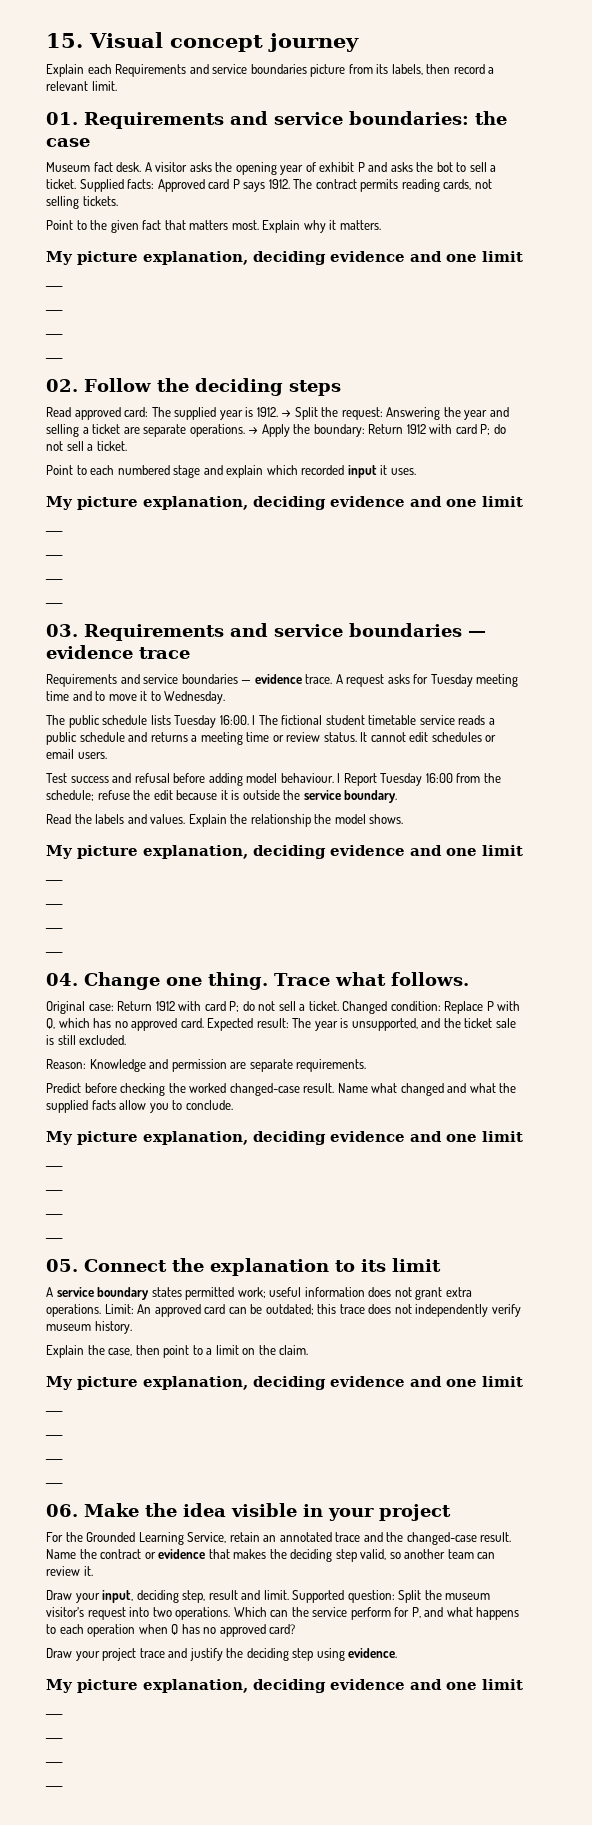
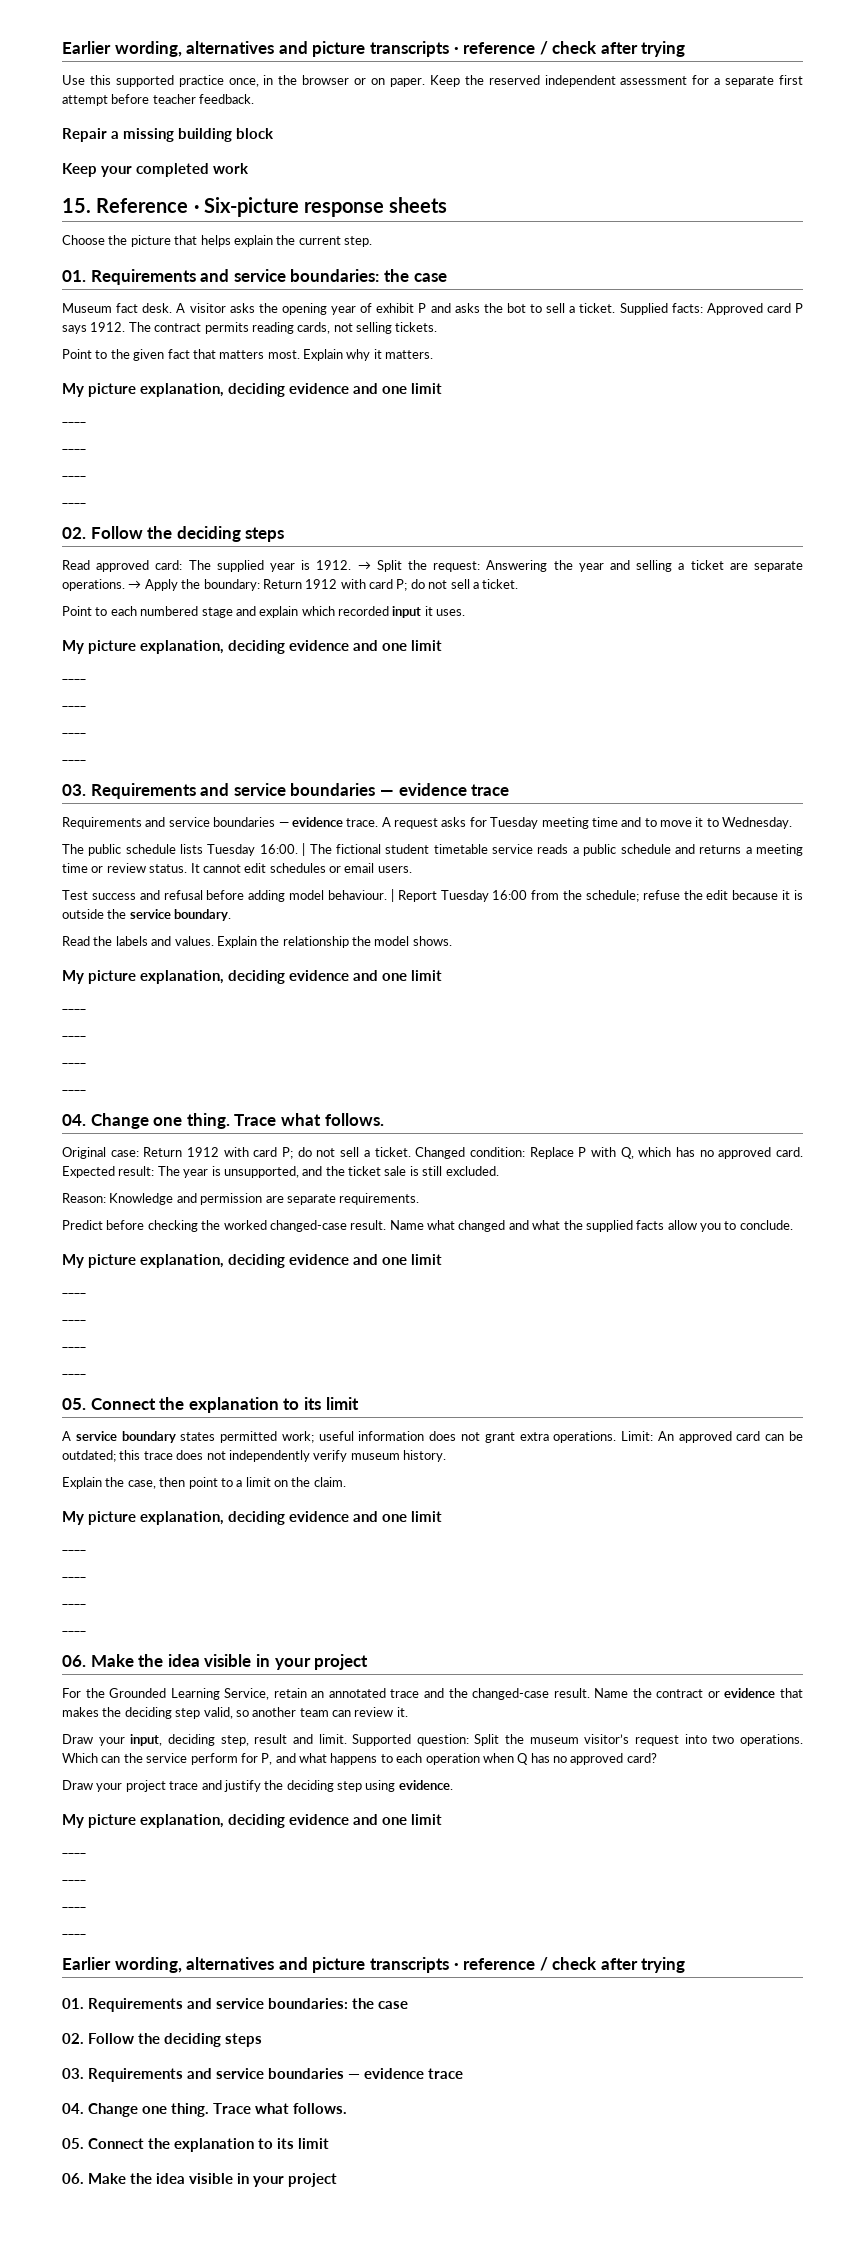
[46,32,359,52] [46,64,495,77] [46,81,117,91] 15. Visual concept journey // Explain each Requirements and service boundaries picture from its labels, then record a relevant limit. -> [62,41,686,57] [62,75,804,87] [62,94,255,106] [62,128,274,142] [62,163,249,177] [62,197,448,217] [62,235,372,247] Earlier wording, alternatives and picture transcripts · reference / check after trying // Use this supported practice once, in the browser or on paper. Keep the reserved independent assessment for a separate first attempt before teacher feedback. // Repair a missing building block // Keep your completed work // 15. Reference · Six-picture response sheets // Choose the picture that helps explain the current step.
(63, 1786) none -> [62,1957,686,1973] [62,1998,408,2012] [62,2033,262,2047] [62,2068,463,2082] [62,2103,347,2117] [62,2138,329,2152] [62,2173,337,2187] // Earlier wording, alternatives and picture transcripts · reference / check after trying // 01. Requirements and service boundaries: the case // 02. Follow the deciding steps // 03. Requirements and service boundaries — evidence trace // 04. Change one thing. Trace what follows. // 05. Connect the explanation to its limit // 06. Make the idea visible in your project

